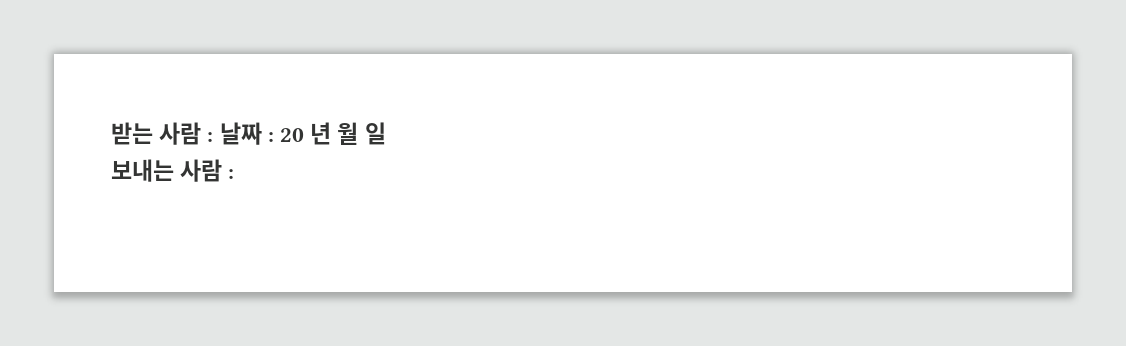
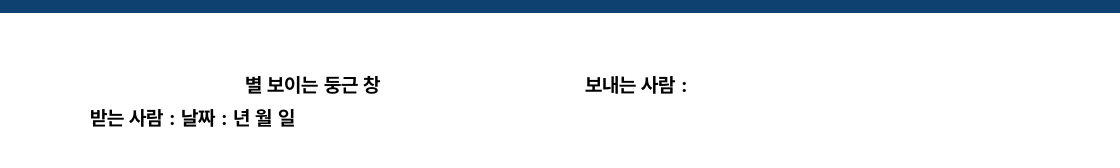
(111, 133) none -> [244,75,382,94] 별 보이는 둥근 창 //
[280,128,305,142] 20 -> (228, 120) none

